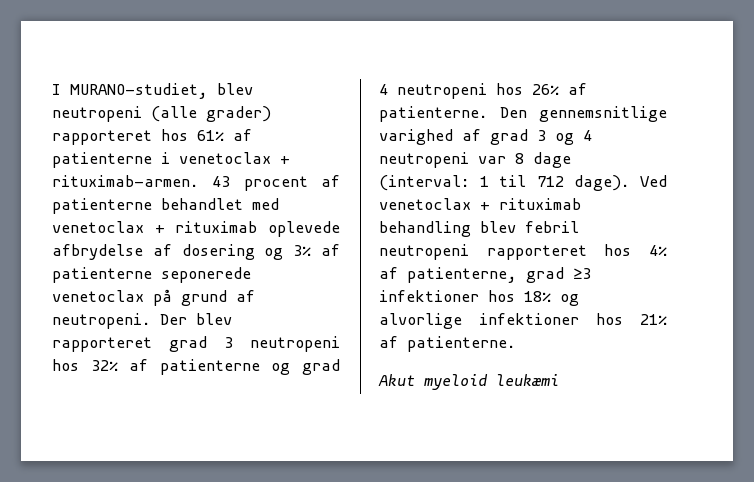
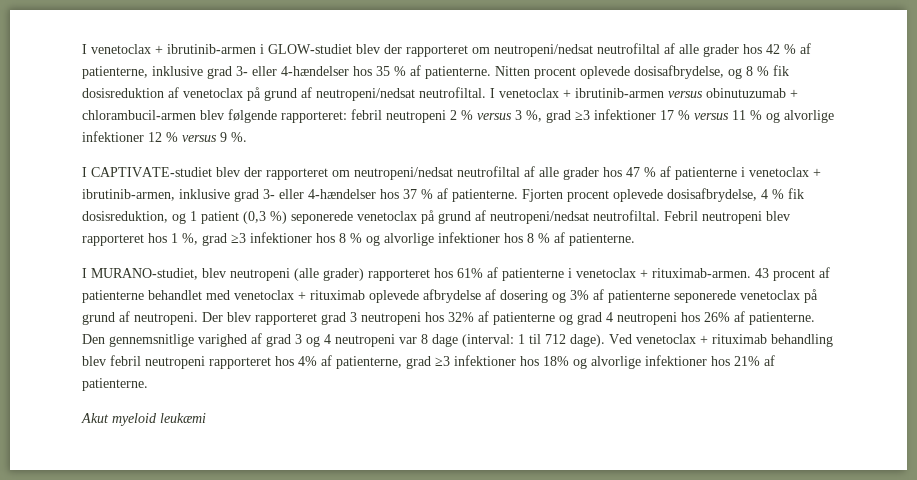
[52,84,61,95] I -> [82,43,811,57] [82,65,789,79] [82,87,798,101] [82,109,834,123] [82,131,247,142] [82,166,821,180] [82,188,804,202] [82,210,790,224] [82,232,635,246] [82,268,87,278] I venetoclax + ibrutinib-armen i GLOW-studiet blev der rapporteret om neutropeni/nedsat neutrofiltal af alle grader hos 42 % af patienterne, inklusive grad 3- eller 4-hændelser hos 35 % af patienterne. Nitten procent oplevede dosisafbrydelse, og 8 % fik dosisreduktion af venetoclax på grund af neutropeni/nedsat neutrofiltal. I venetoclax + ibrutinib-armen versus obinutuzumab + chlorambucil-armen blev følgende rapporteret: febril neutropeni 2 % versus 3 %, grad ≥3 infektioner 17 % versus 11 % og alvorlige infektioner 12 % versus 9 %. // I CAPTIVATE-studiet blev der rapporteret om neutropeni/nedsat neutrofiltal af alle grader hos 47 % af patienterne i venetoclax + ibrutinib-armen, inklusive grad 3- eller 4-hændelser hos 37 % af patienterne. Fjorten procent oplevede dosisafbrydelse, 4 % fik dosisreduktion, og 1 patient (0,3 %) seponerede venetoclax på grund af neutropeni/nedsat neutrofiltal. Febril neutropeni blev rapporteret hos 1 %, grad ≥3 infektioner hos 8 % og alvorlige infektioner hos 8 % af patienterne. // I

